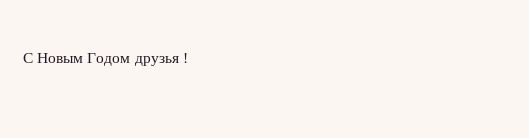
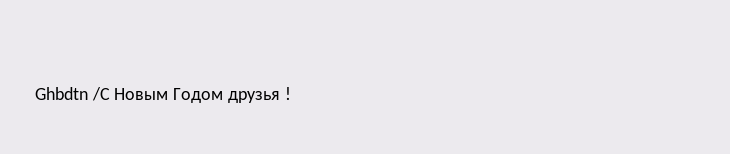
[23,53,33,63] С -> [35,87,110,101] Ghbdtn /С

